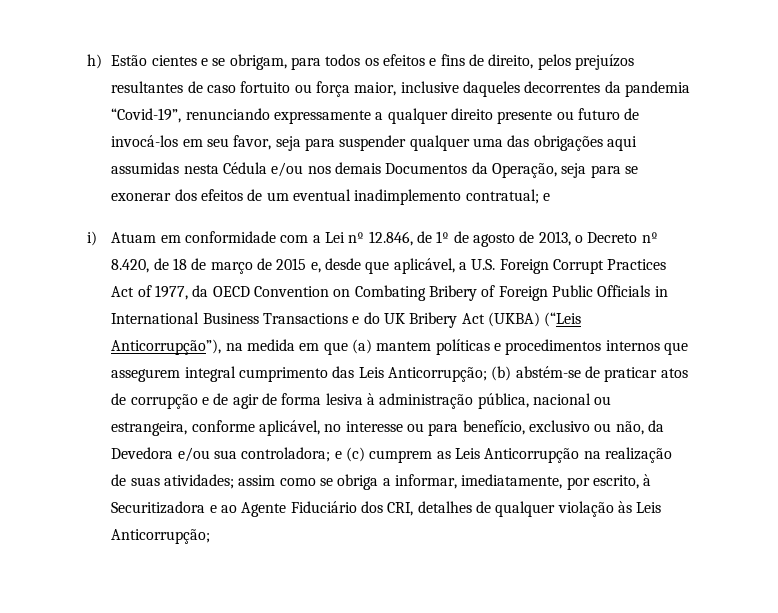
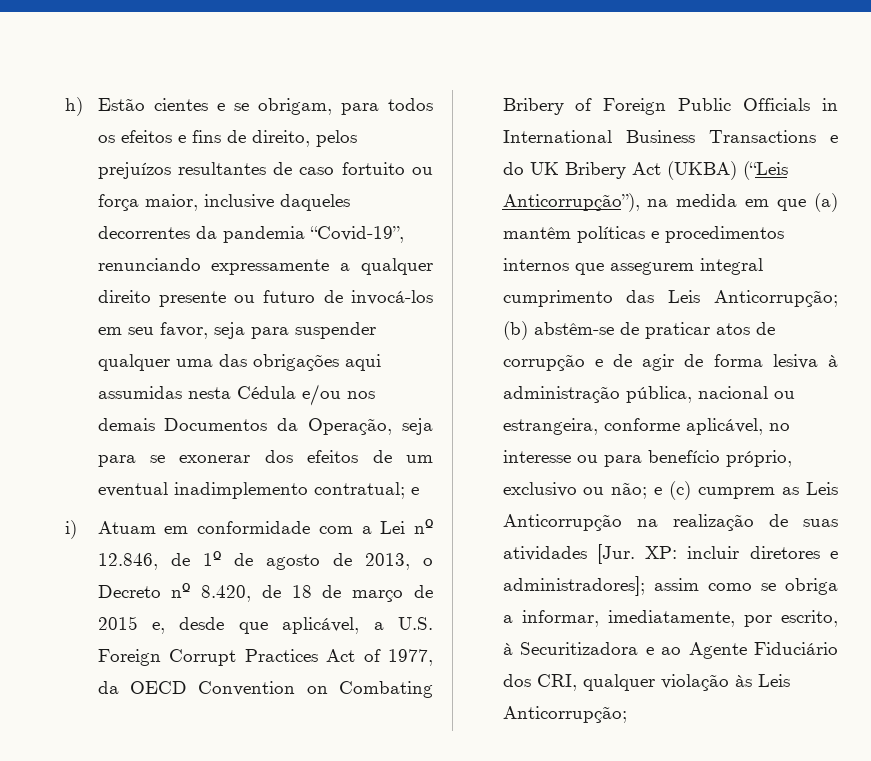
[376,341,432,351] mantem -> [502,227,571,239] mantêm
[515,366,581,378] abstém-se -> [533,322,614,335] abstêm-se
[462,420,664,435] [111,447,331,462] benefício, exclusivo ou não, da Devedora e/ou sua controladora; -> [647,450,792,467] [502,482,648,499] benefício próprio, exclusivo ou não;
[164,474,235,489] atividades; -> [502,544,838,564] [502,576,645,596] atividades [Jur. XP: incluir diretores e administradores];
[417,501,491,513] detalhes de -> (577, 682) none

